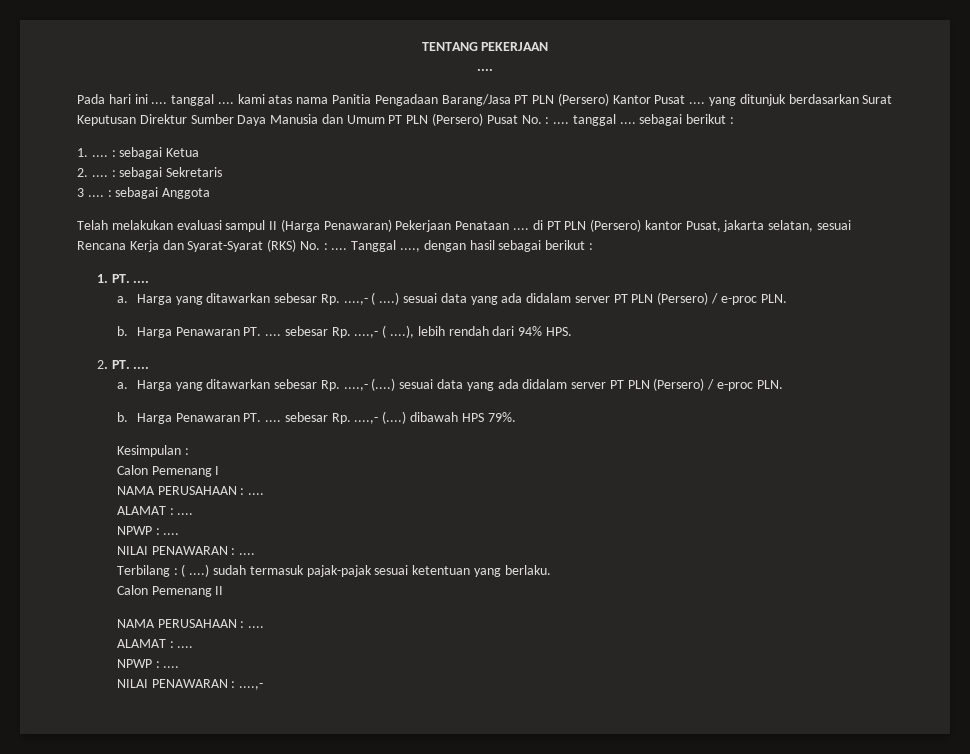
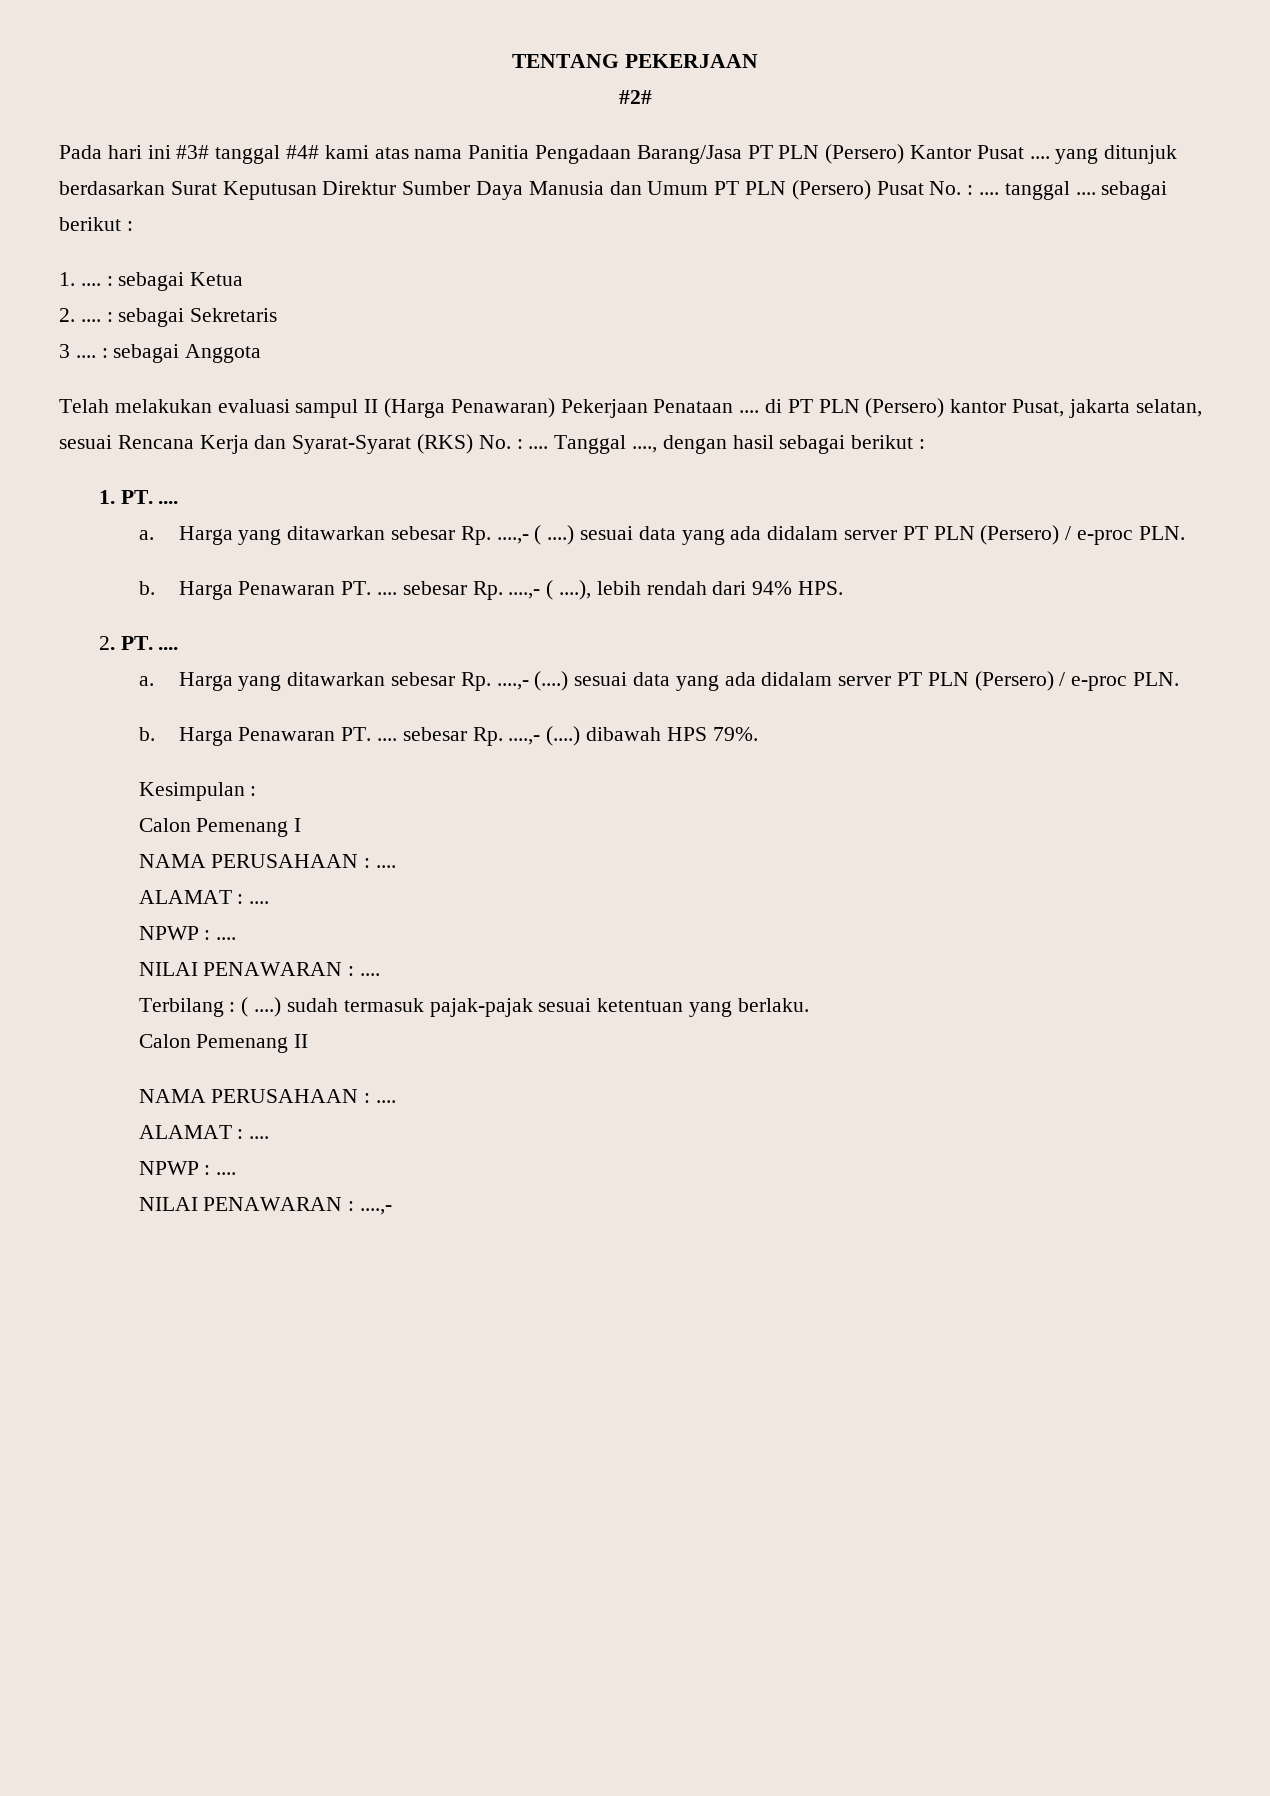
[477,68,493,71] .... -> [618,90,652,104] #2#
[151,94,234,106] .... tanggal .... -> [176,145,320,164] #3# tanggal #4#

